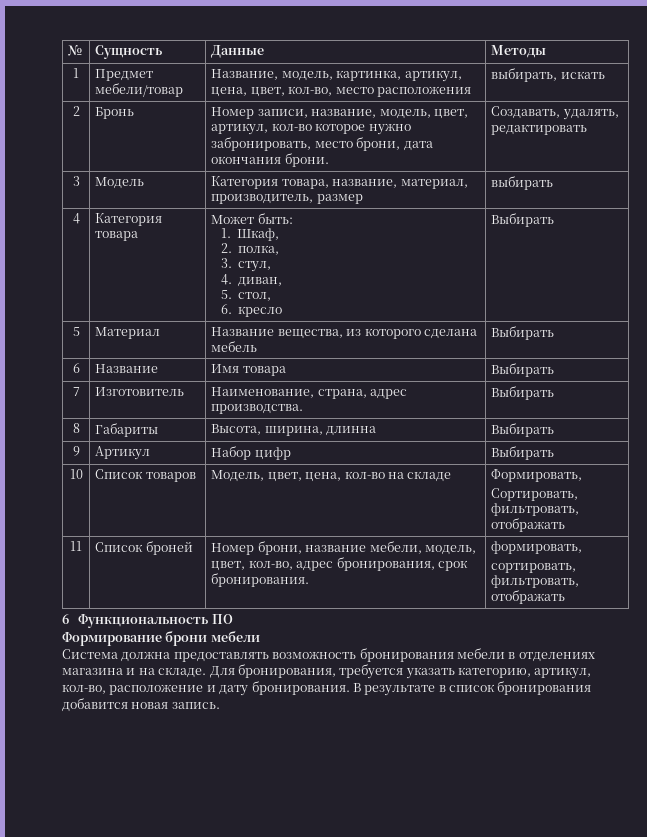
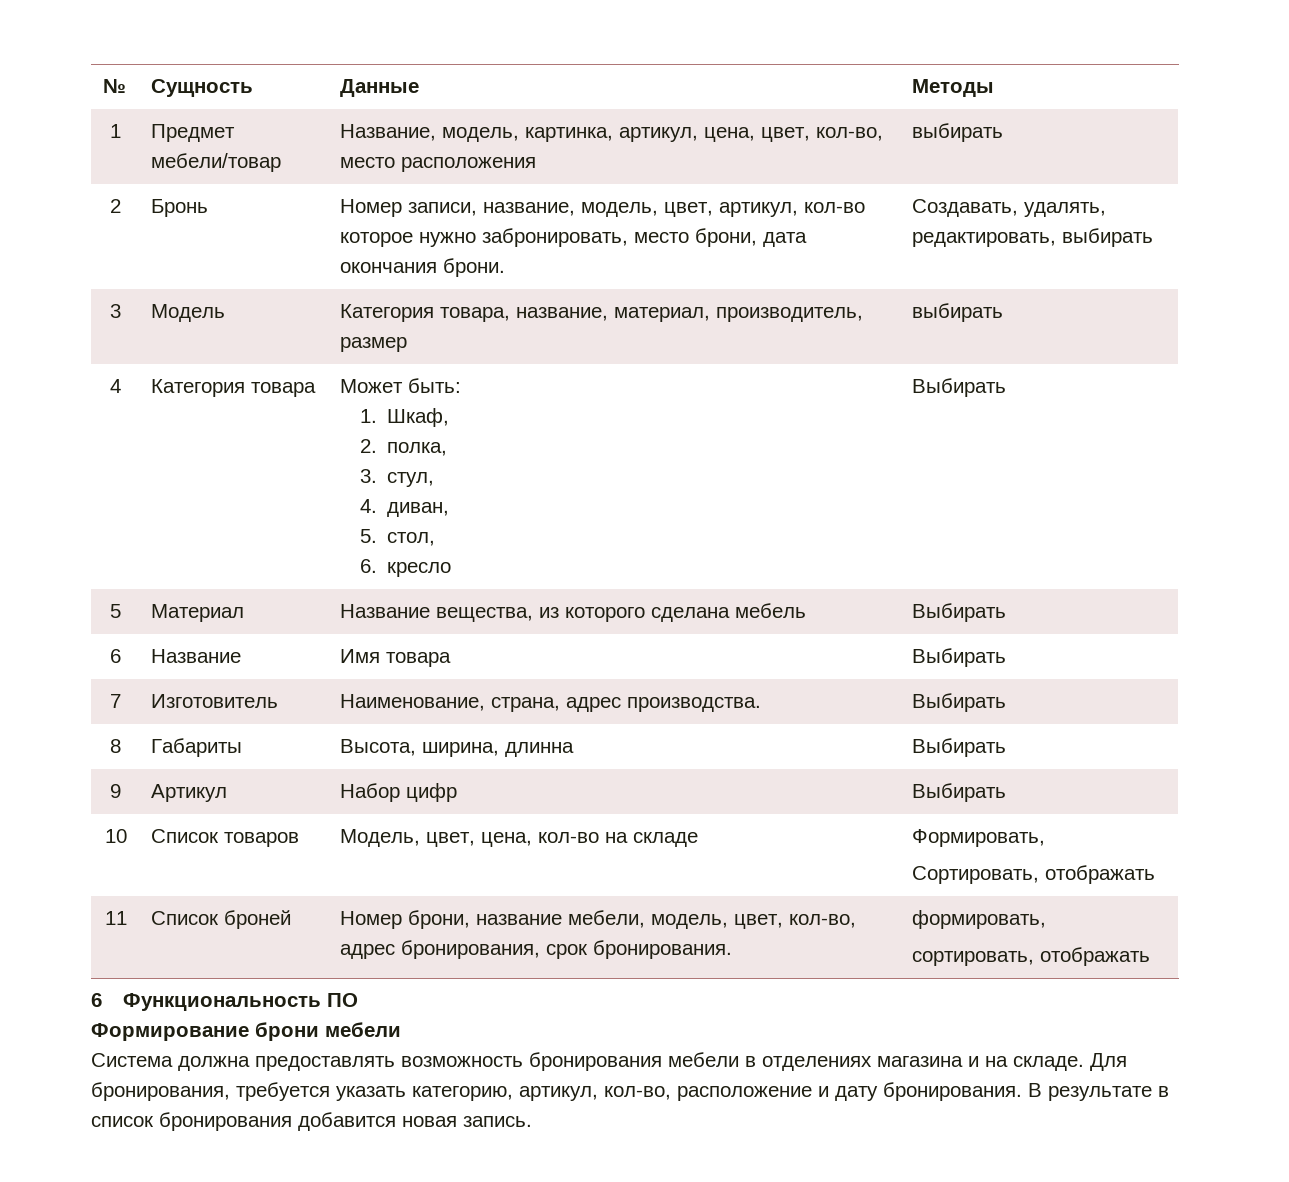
[491,68,605,82] выбирать, искать -> [912,123,1004,142] выбирать
[491,124,588,135] редактировать -> [912,228,1154,247] редактировать, выбирать
[491,503,580,516] фильтровать, -> (1040, 875) none
[491,575,580,588] фильтровать, -> (1035, 958) none

